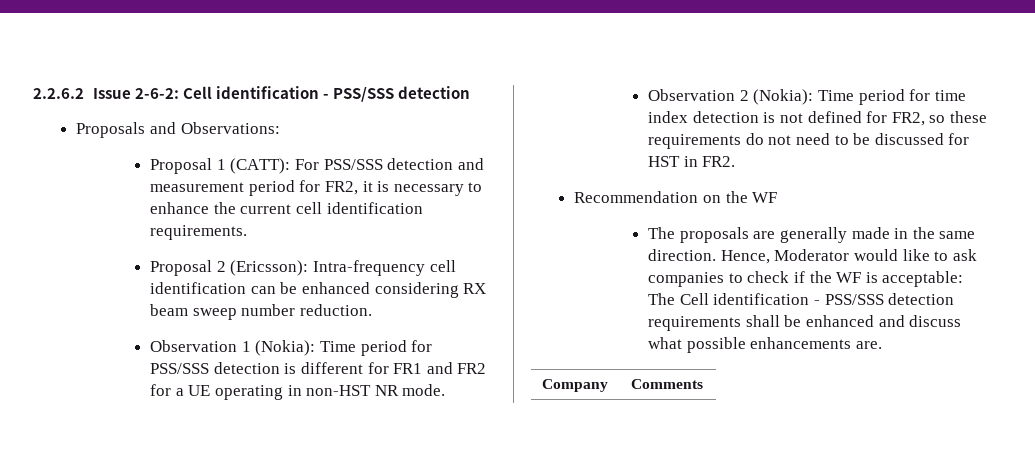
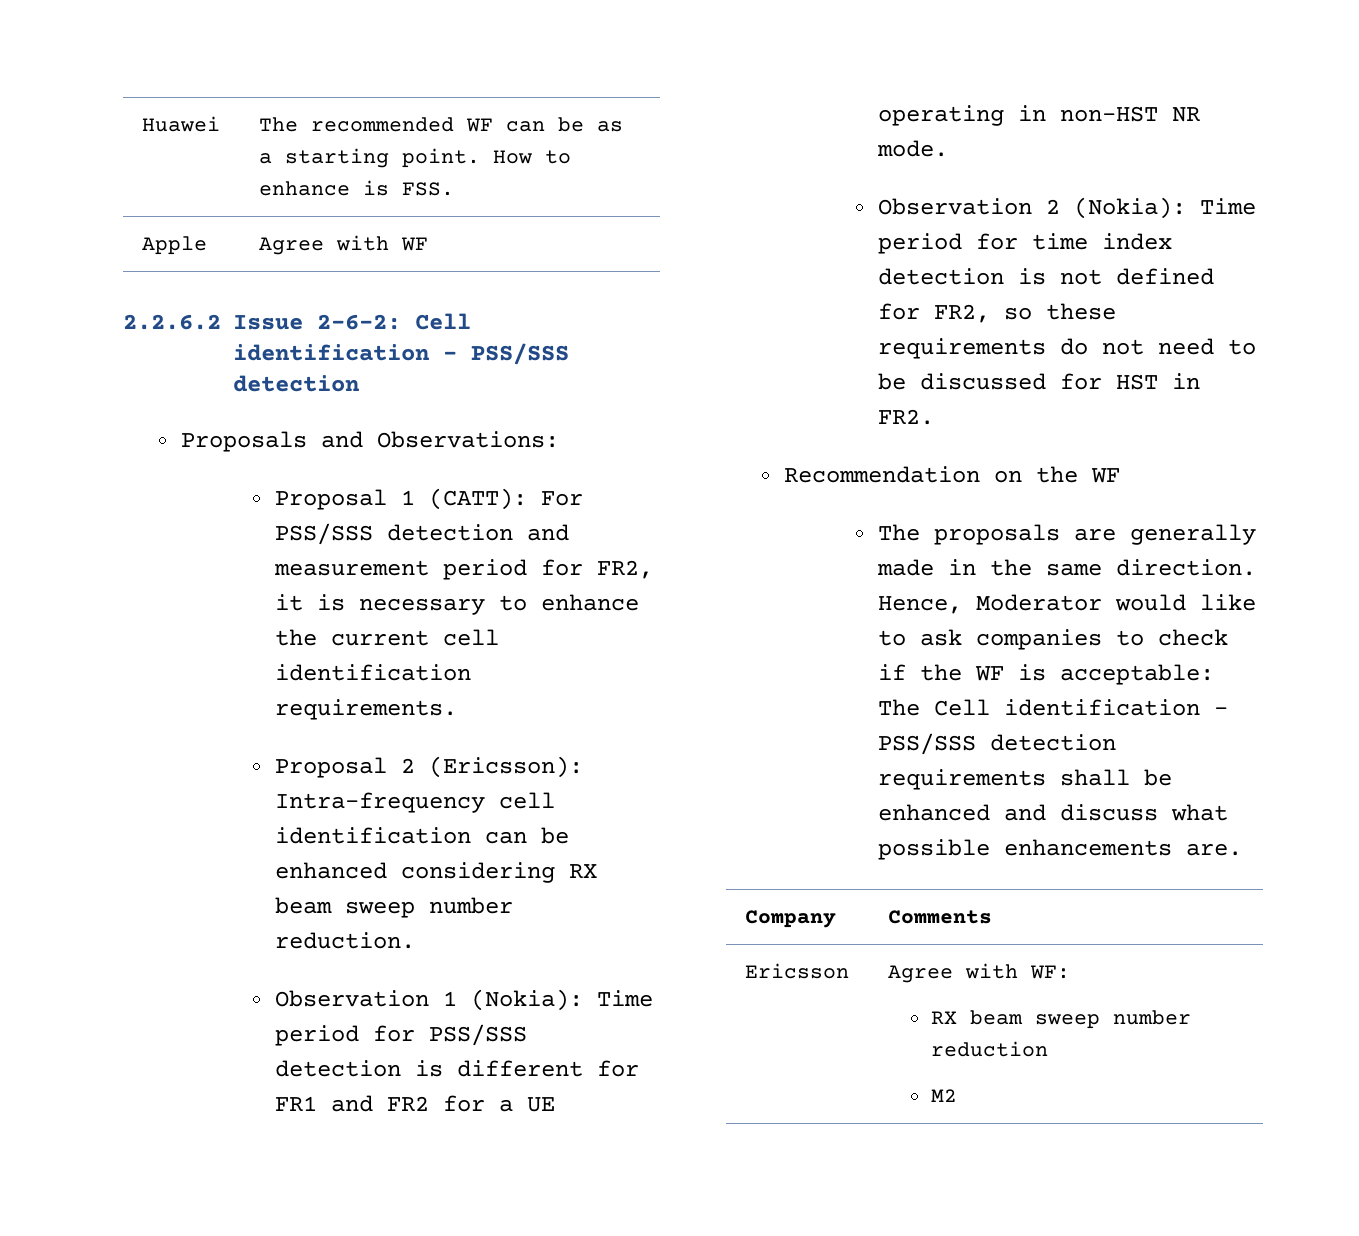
(33, 93) none -> [142,116,221,132] [259,117,624,132] [259,148,572,168] [259,180,455,196] [142,236,208,255] [259,235,429,255] Huawei | The recommended WF can be as a starting point. How to enhance is FSS. // Apple | Agree with WF //
(704, 384) none -> [745,963,850,979] [888,963,1071,983] [930,1010,1191,1029] [930,1041,1048,1057] [930,1089,957,1102] // Ericsson | Agree with WF: // RX beam sweep number reduction // M2

